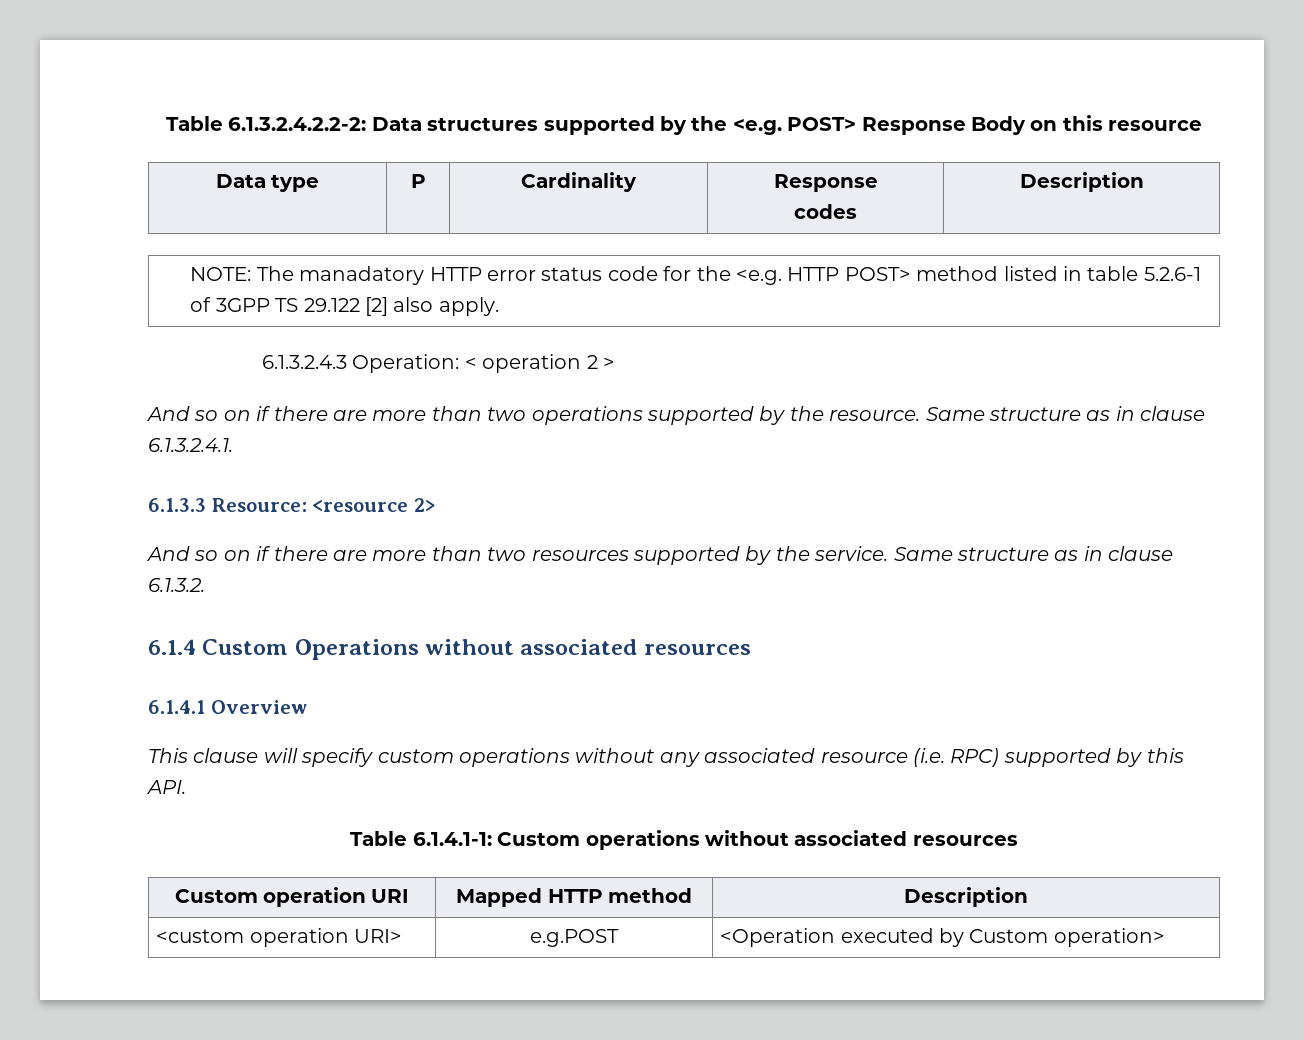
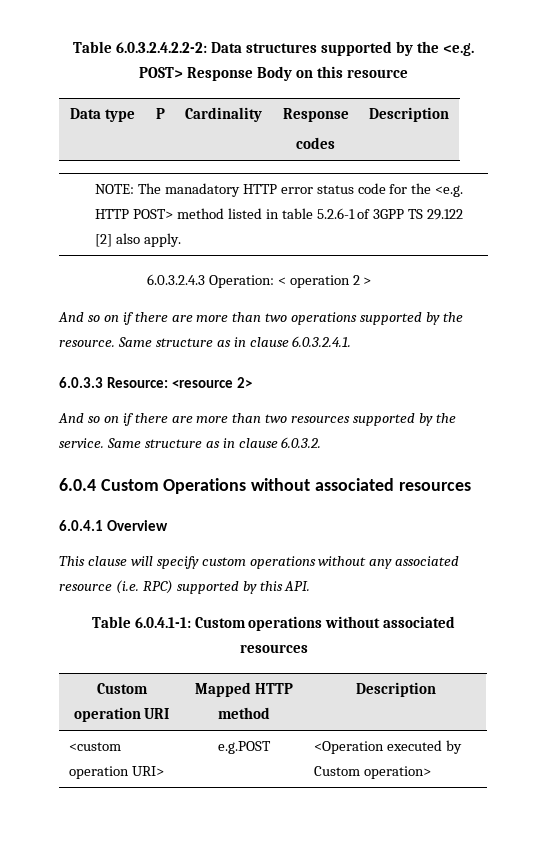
[165,116,367,131] Table 6.1.3.2.4.2.2-2: -> [73,41,208,53] Table 6.0.3.2.4.2.2-2:
[262,355,348,369] 6.1.3.2.4.3 -> [146,274,205,285] 6.0.3.2.4.3
[148,438,233,452] [148,498,206,512] 6.1.3.2.4.1. // 6.1.3.3 -> [292,336,352,347] [59,377,103,388] 6.0.3.2.4.1. // 6.0.3.3
[148,578,205,592] [148,639,196,655] 6.1.3.2. // 6.1.4 -> [281,437,322,448] [59,478,96,491] 6.0.3.2. // 6.0.4
[148,700,205,714] 6.1.4.1 -> [59,520,103,531] 6.0.4.1
[412,832,492,846] 6.1.4.1-1: -> [134,617,191,628] 6.0.4.1-1:

